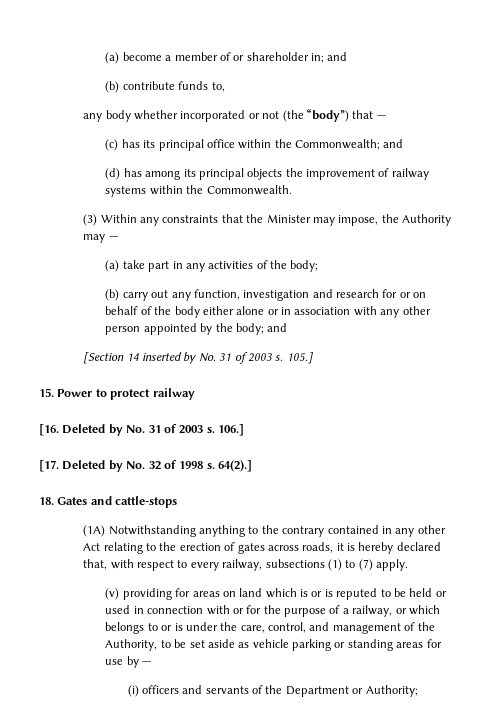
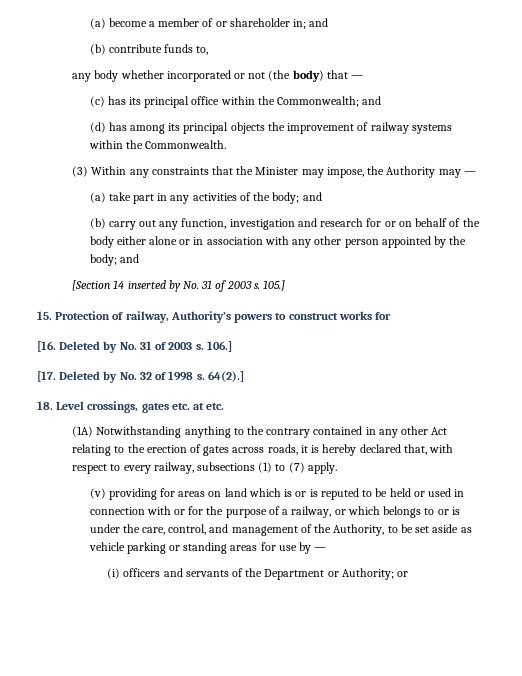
[306,109,349,122] “body”) -> [292,70,324,82] body)
(319, 266) none -> [302,192,322,201] and
[57,388,195,400] Power to protect railway -> [55,311,392,323] Protection of railway, Authority’s powers to construct works for
[57,496,178,508] Gates and cattle-stops -> [56,401,225,413] Level crossings, gates etc. at etc.
(418, 691) none -> [397,571,409,577] or

